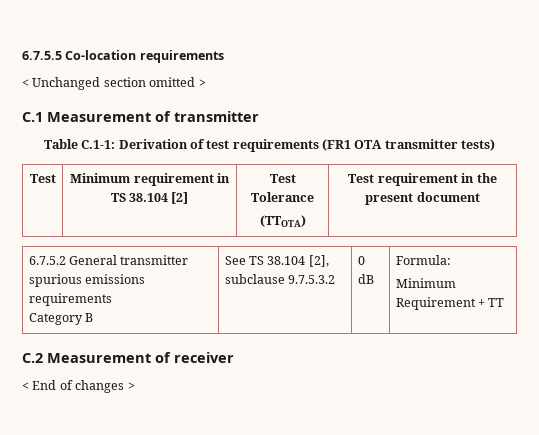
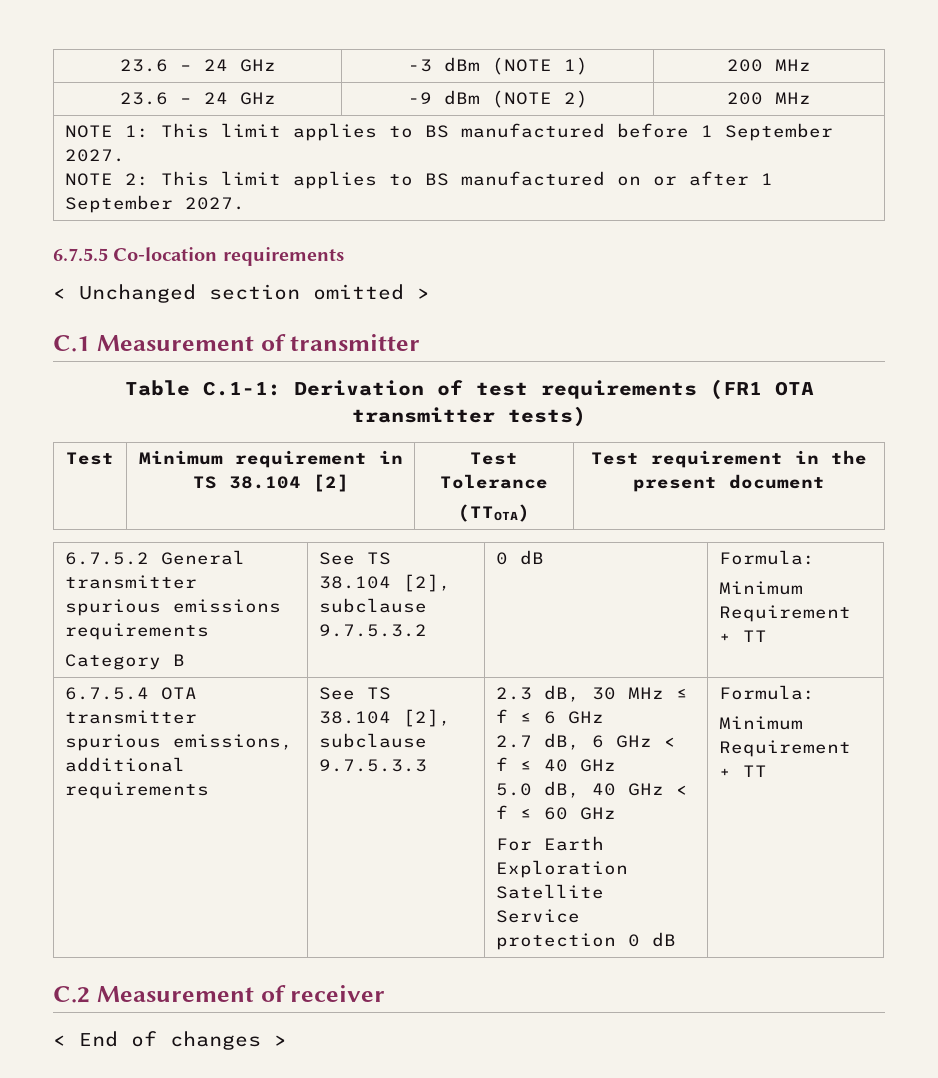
(22, 55) none -> [119,59,276,72] [407,57,588,75] [727,59,811,72] [119,92,276,105] [407,90,588,108] [727,92,811,105] [65,123,834,141] [65,149,126,162] [65,171,774,189] [65,195,246,213] 23.6 – 24 GHz | -3 dBm (NOTE 1) | 200 MHz // 23.6 – 24 GHz | -9 dBm (NOTE 2) | 200 MHz // NOTE 1: This limit applies to BS manufactured before 1 September 2027. // NOTE 2: This limit applies to BS manufactured on or after 1 September 2027. //
(505, 302) none -> [65,687,198,700] [65,710,198,724] [65,734,294,751] [65,757,186,772] [65,782,210,799] [319,687,392,700] [319,709,452,727] [319,733,428,748] [319,759,428,772] [496,685,689,702] [496,709,605,724] [496,733,677,750] [496,757,617,772] [496,781,689,798] [496,805,617,820] [496,836,605,851] [496,860,629,878] [496,884,605,899] [496,909,581,923] [496,932,677,950] [719,685,816,700] [719,716,804,730] [719,740,852,757] [719,765,768,777] // 6.7.5.4 OTA transmitter spurious emissions, additional requirements | See TS 38.104 [2], subclause 9.7.5.3.3 | 2.3 dB, 30 MHz ≤ f ≤ 6 GHz // 2.7 dB, 6 GHz < f ≤ 40 GHz // 5.0 dB, 40 GHz < f ≤ 60 GHz // For Earth Exploration Satellite Service protection 0 dB | Formula: // Minimum Requirement + TT

